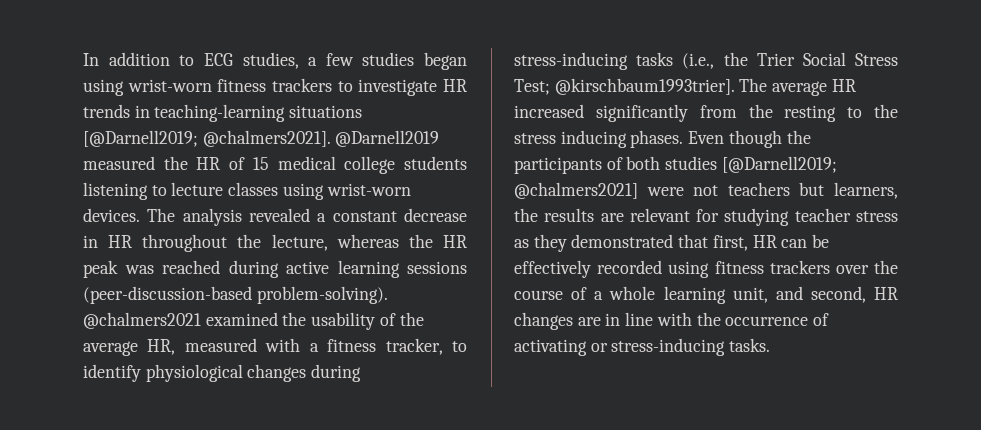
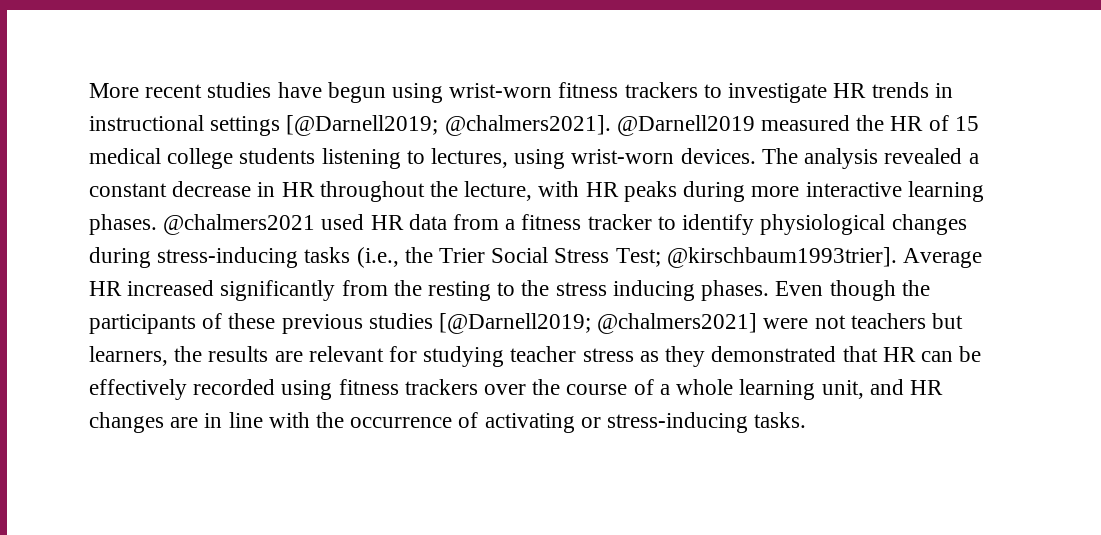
[83,52,467,70] In addition to ECG studies, a few studies began -> [89,82,386,103] More recent studies have begun
[154,104,363,122] teaching-learning situations -> [89,115,281,136] instructional settings
[171,182,279,196] lecture classes -> [431,148,509,168] lectures,
[336,234,467,248] [83,260,467,278] [83,286,388,304] [83,312,424,330] [83,338,301,356] whereas the HR peak was reached during active learning sessions (peer-discussion-based problem-solving). @chalmers2021 examined the usability of the average HR, measured with -> [538,181,984,202] [89,214,500,235] with HR peaks during more interactive learning phases. @chalmers2021 used HR data from
[385,338,443,355] tracker, -> [587,214,652,230] tracker
[739,78,828,96] The average -> [903,248,983,268] Average
[626,156,661,170] both -> [228,313,363,334] these previous
[712,235,748,251] first, -> (878, 354) none
[810,286,866,303] second, -> (904, 387) none

